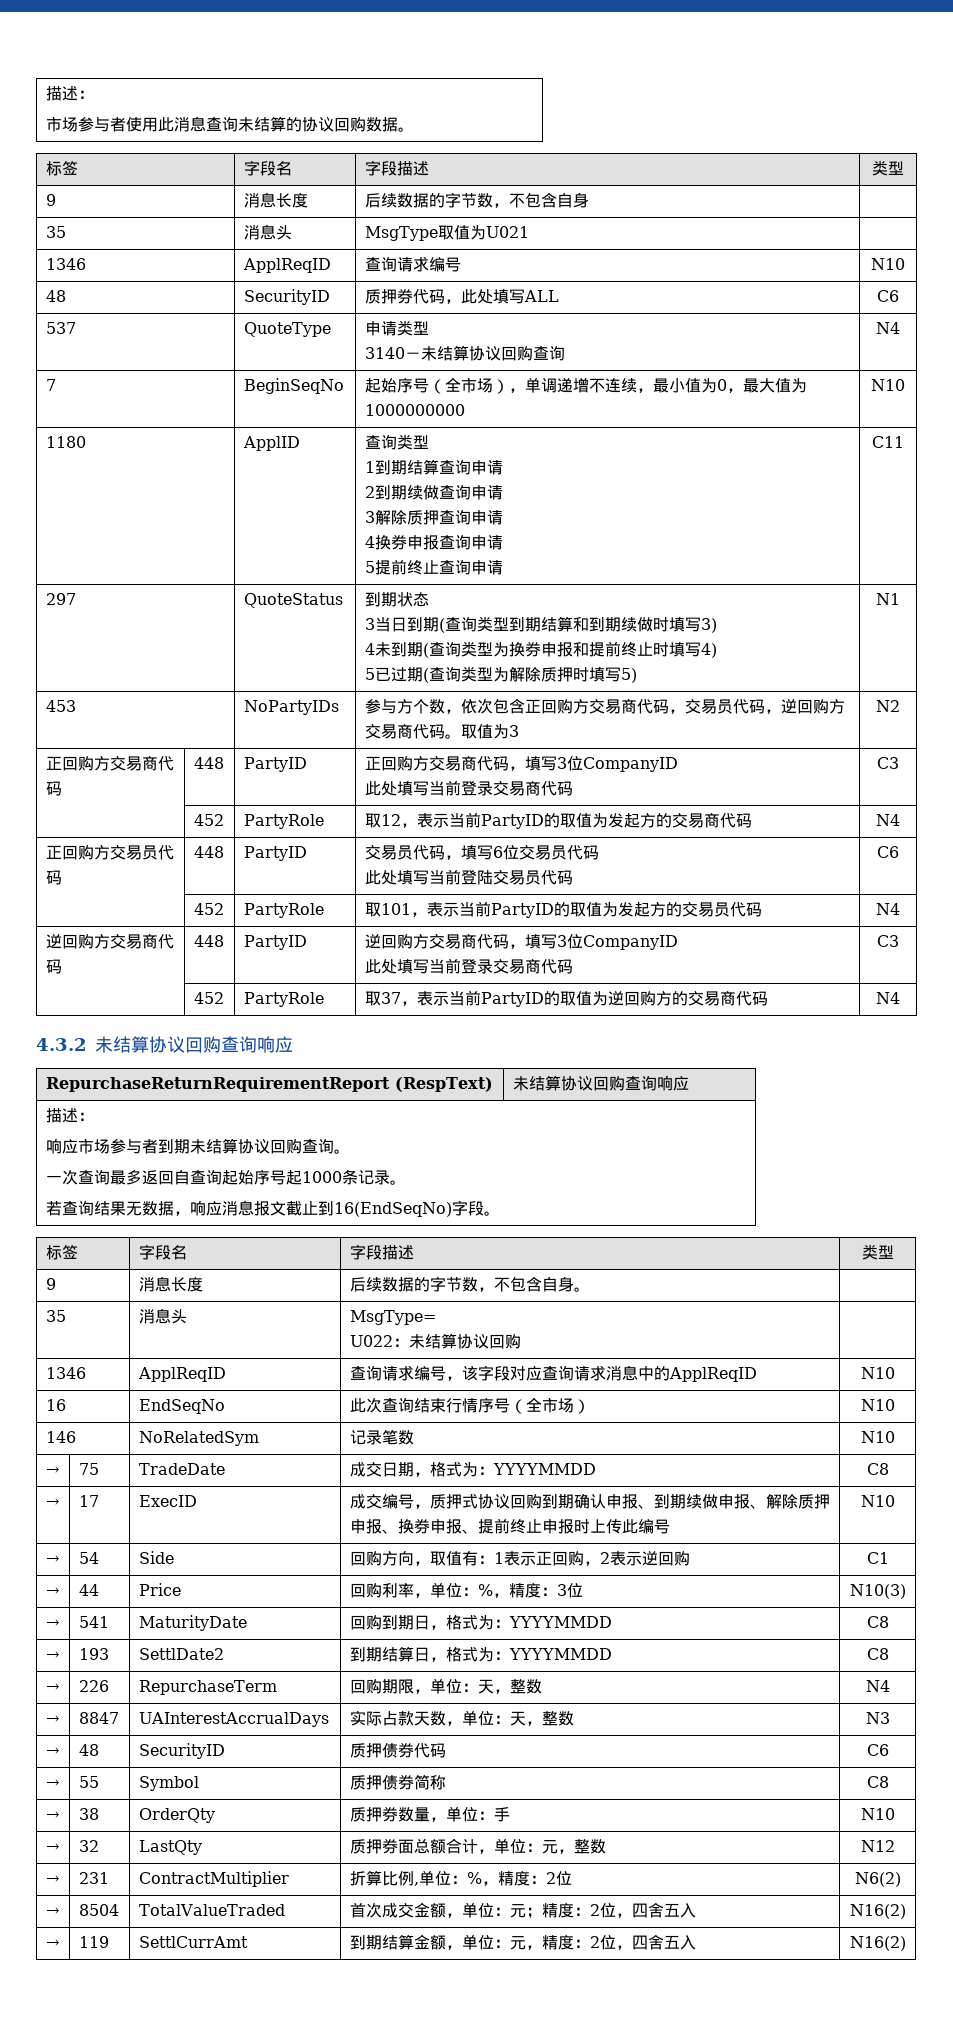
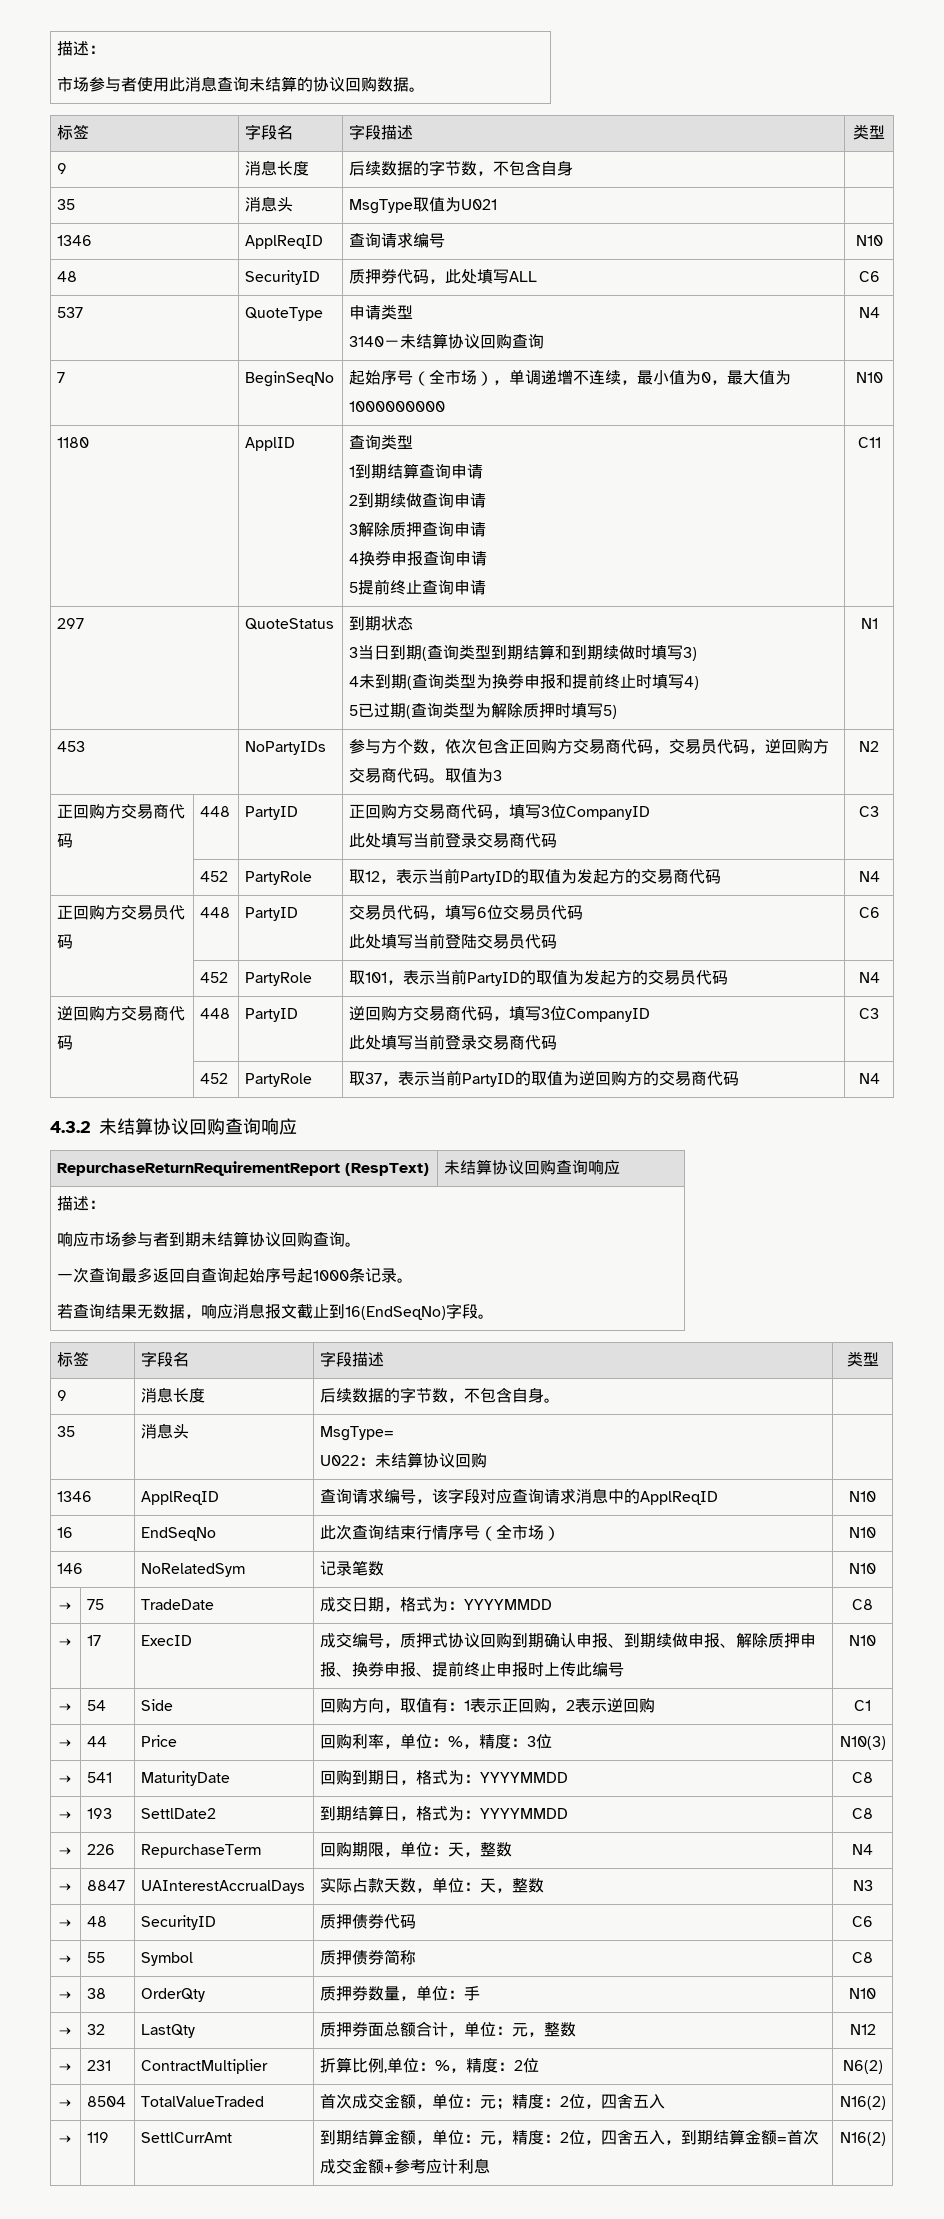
(696, 1942) none -> [664,2129,819,2145] [319,2158,490,2174] ，到期结算金额=首次成交金额+参考应计利息

